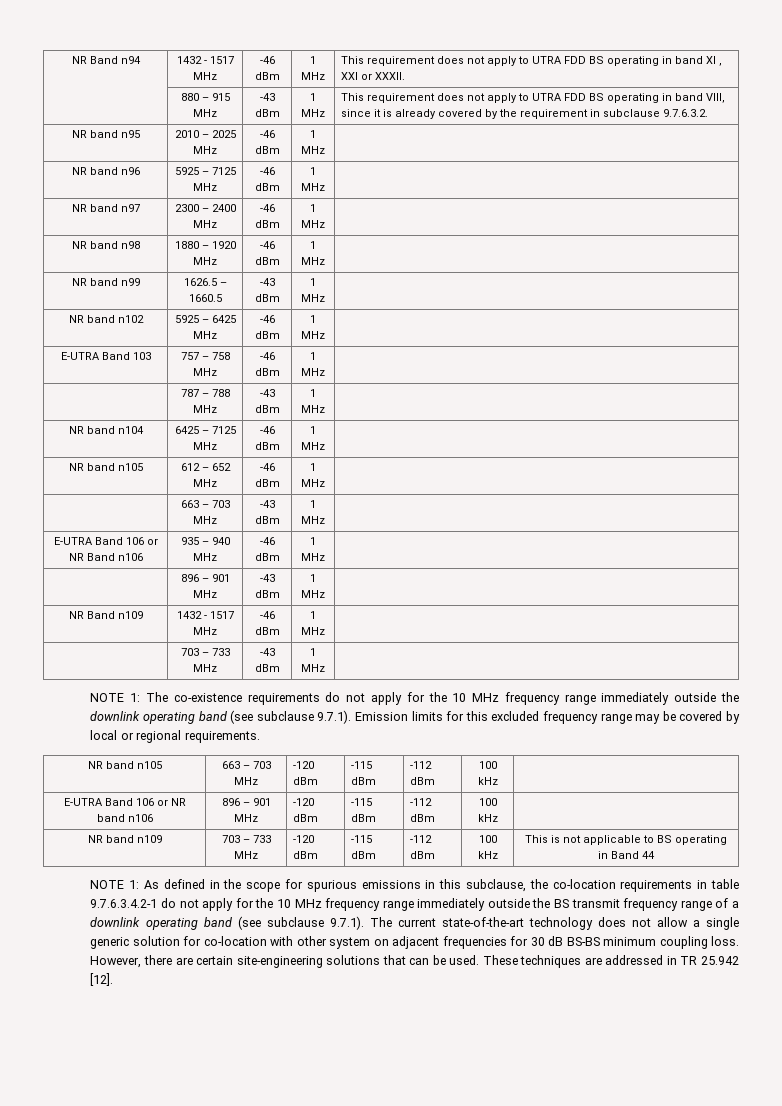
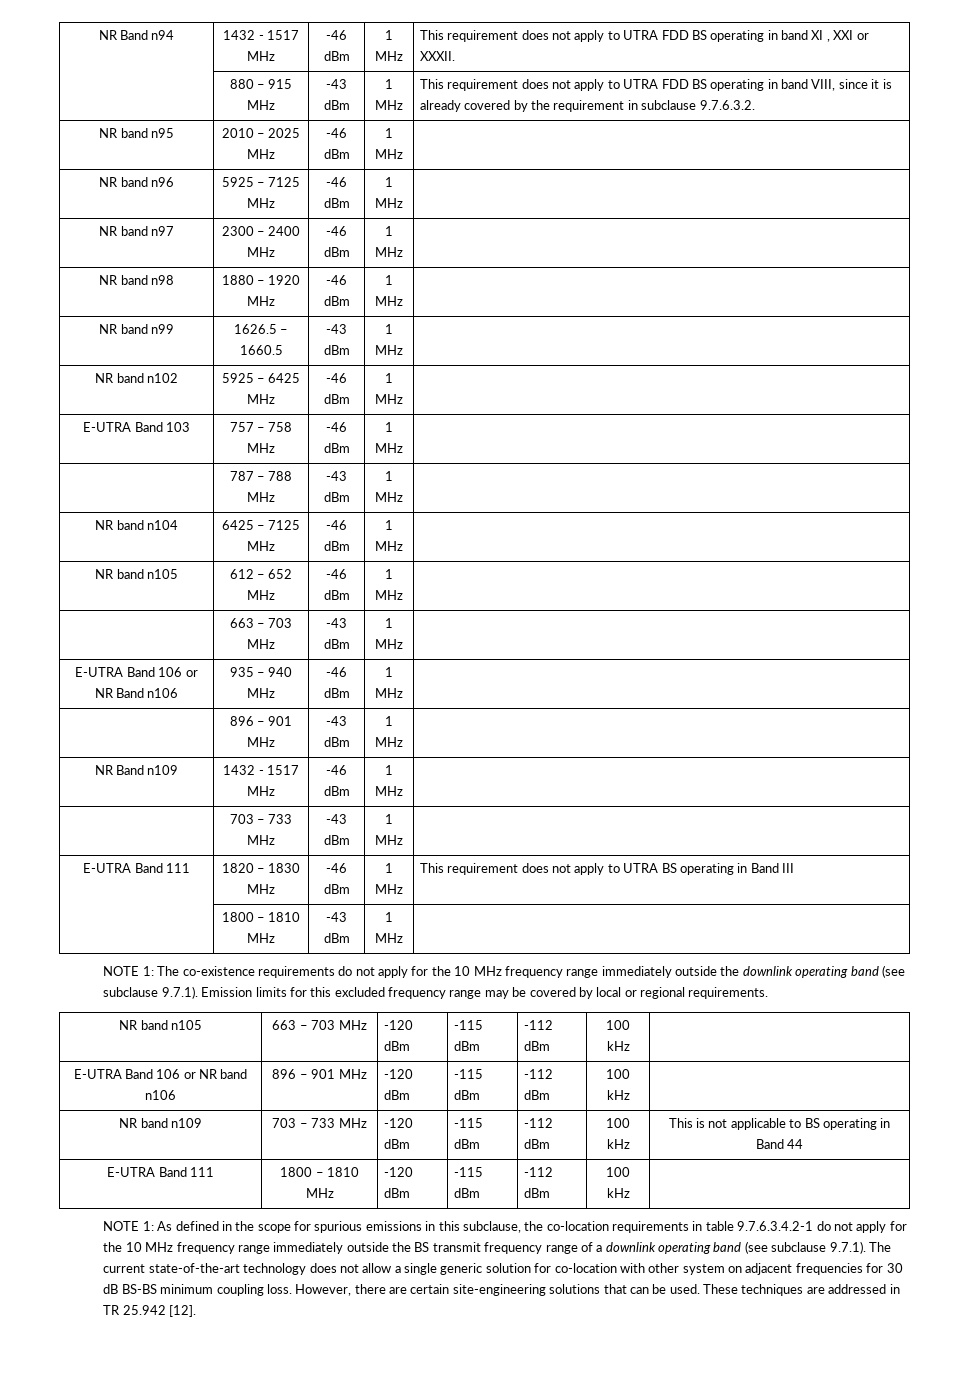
(325, 668) none -> [83,863,190,873] [221,863,301,873] [247,884,275,894] [326,863,347,873] [323,884,350,894] [385,863,393,873] [375,884,403,894] [419,863,795,875] [221,912,301,922] [247,933,275,943] [326,912,347,922] [323,933,350,943] [385,912,393,922] [375,933,403,943] // E-UTRA Band 111 | 1820 – 1830 MHz | -46 dBm | 1 MHz | This requirement does not apply to UTRA BS operating in Band III // | 1800 – 1810 MHz | -43 dBm | 1 MHz |
(655, 855) none -> [107,1167,214,1177] [280,1167,359,1177] [305,1188,334,1198] [383,1167,413,1177] [383,1188,410,1198] [453,1167,483,1177] [453,1188,480,1198] [523,1167,553,1177] [523,1188,550,1198] [606,1167,630,1177] [606,1188,630,1198] // E-UTRA Band 111 | 1800 – 1810 MHz | -120 dBm | -115 dBm | -112 dBm | 100 kHz |

